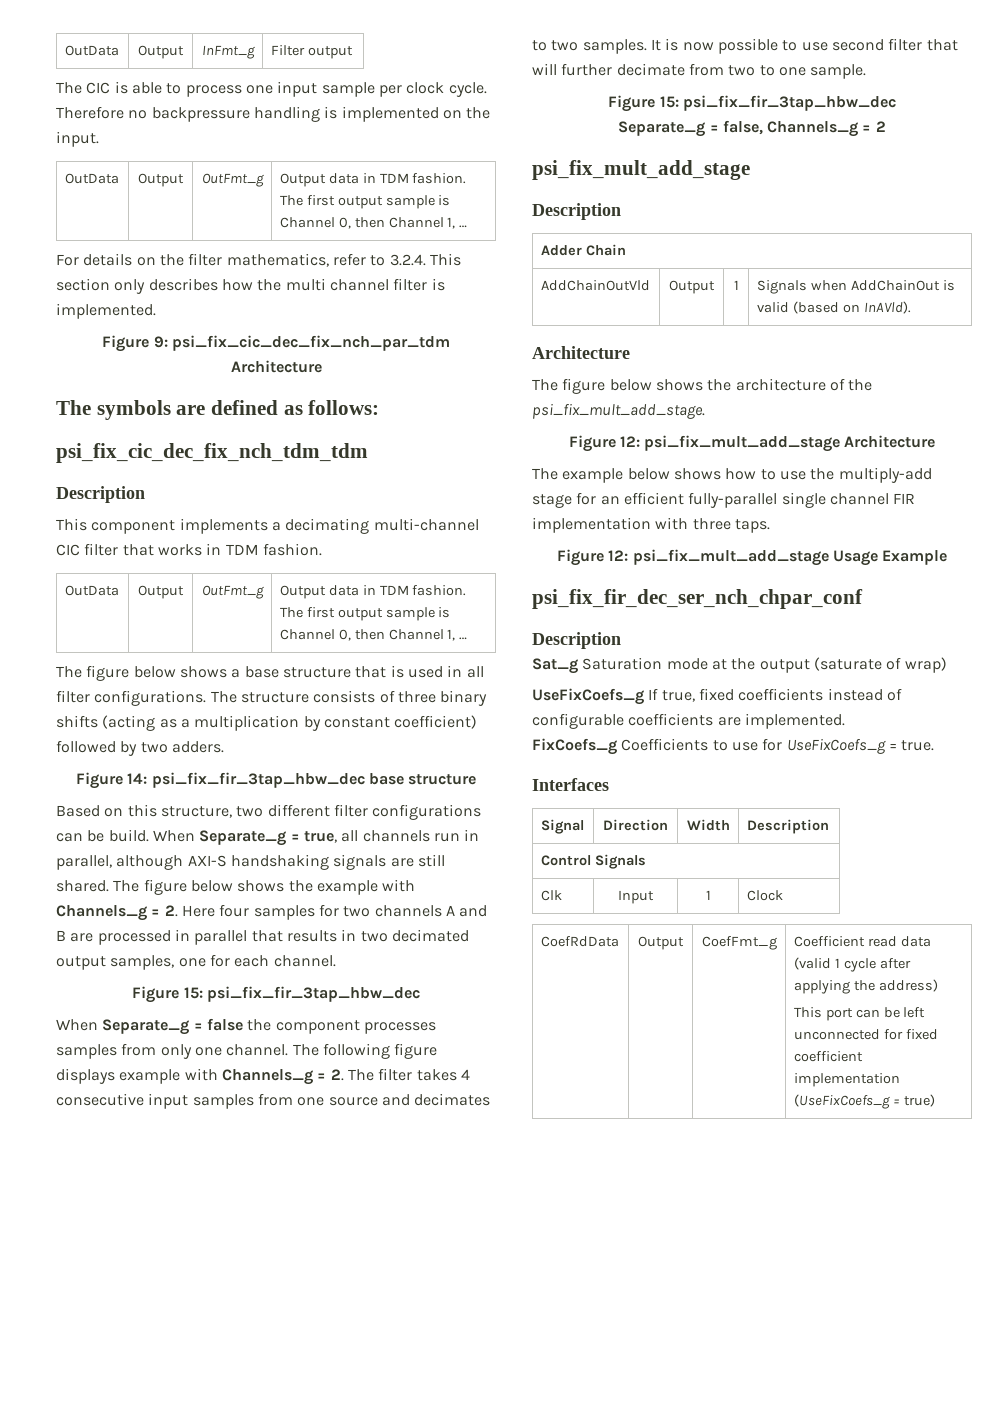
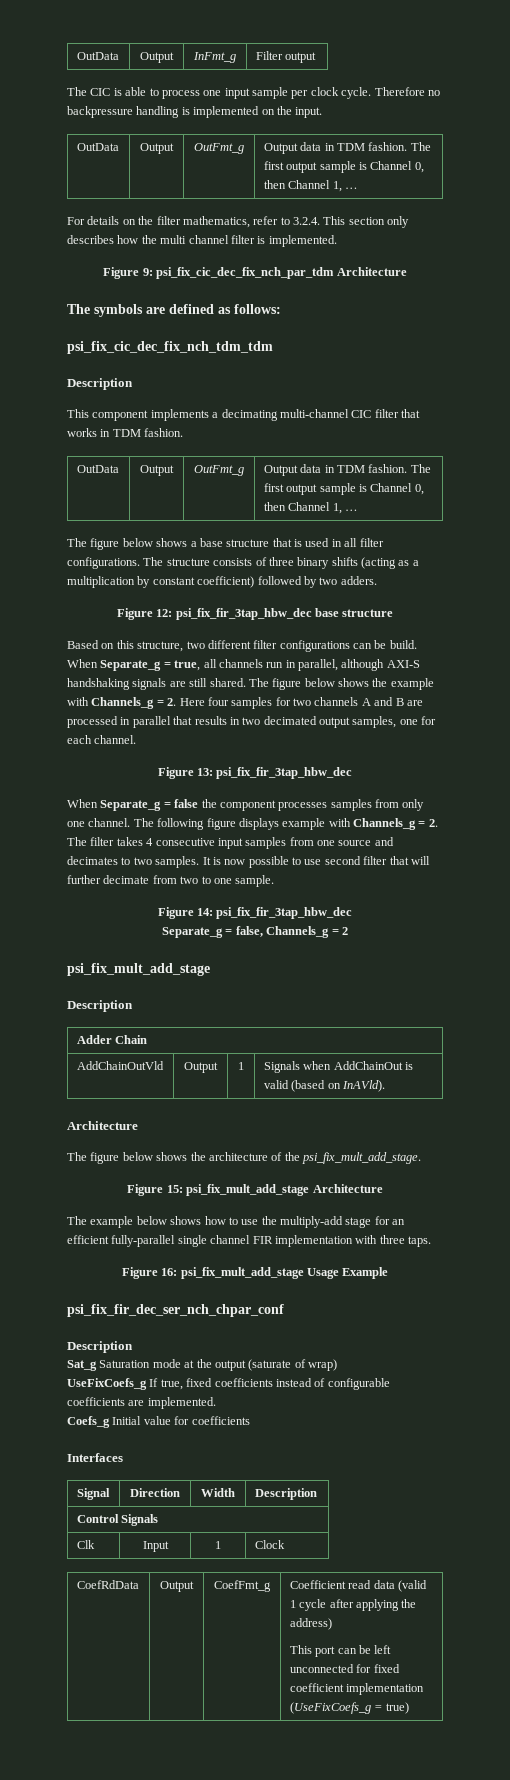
[127,773,148,784] 14: -> [156,609,173,617] 12:
[183,987,203,999] 15: -> [197,768,213,776] 13:
[659,96,679,108] 15: -> [197,908,213,916] 14:
[619,436,640,447] 12: -> [166,1185,183,1193] 15:
[608,550,629,561] 12: -> [161,1268,178,1276] 16:
[532,738,935,755] FixCoefs_g Coefficients to use for UseFixCoefs_g = true. -> [67,1416,250,1428] Coefs_g Initial value for coefficients

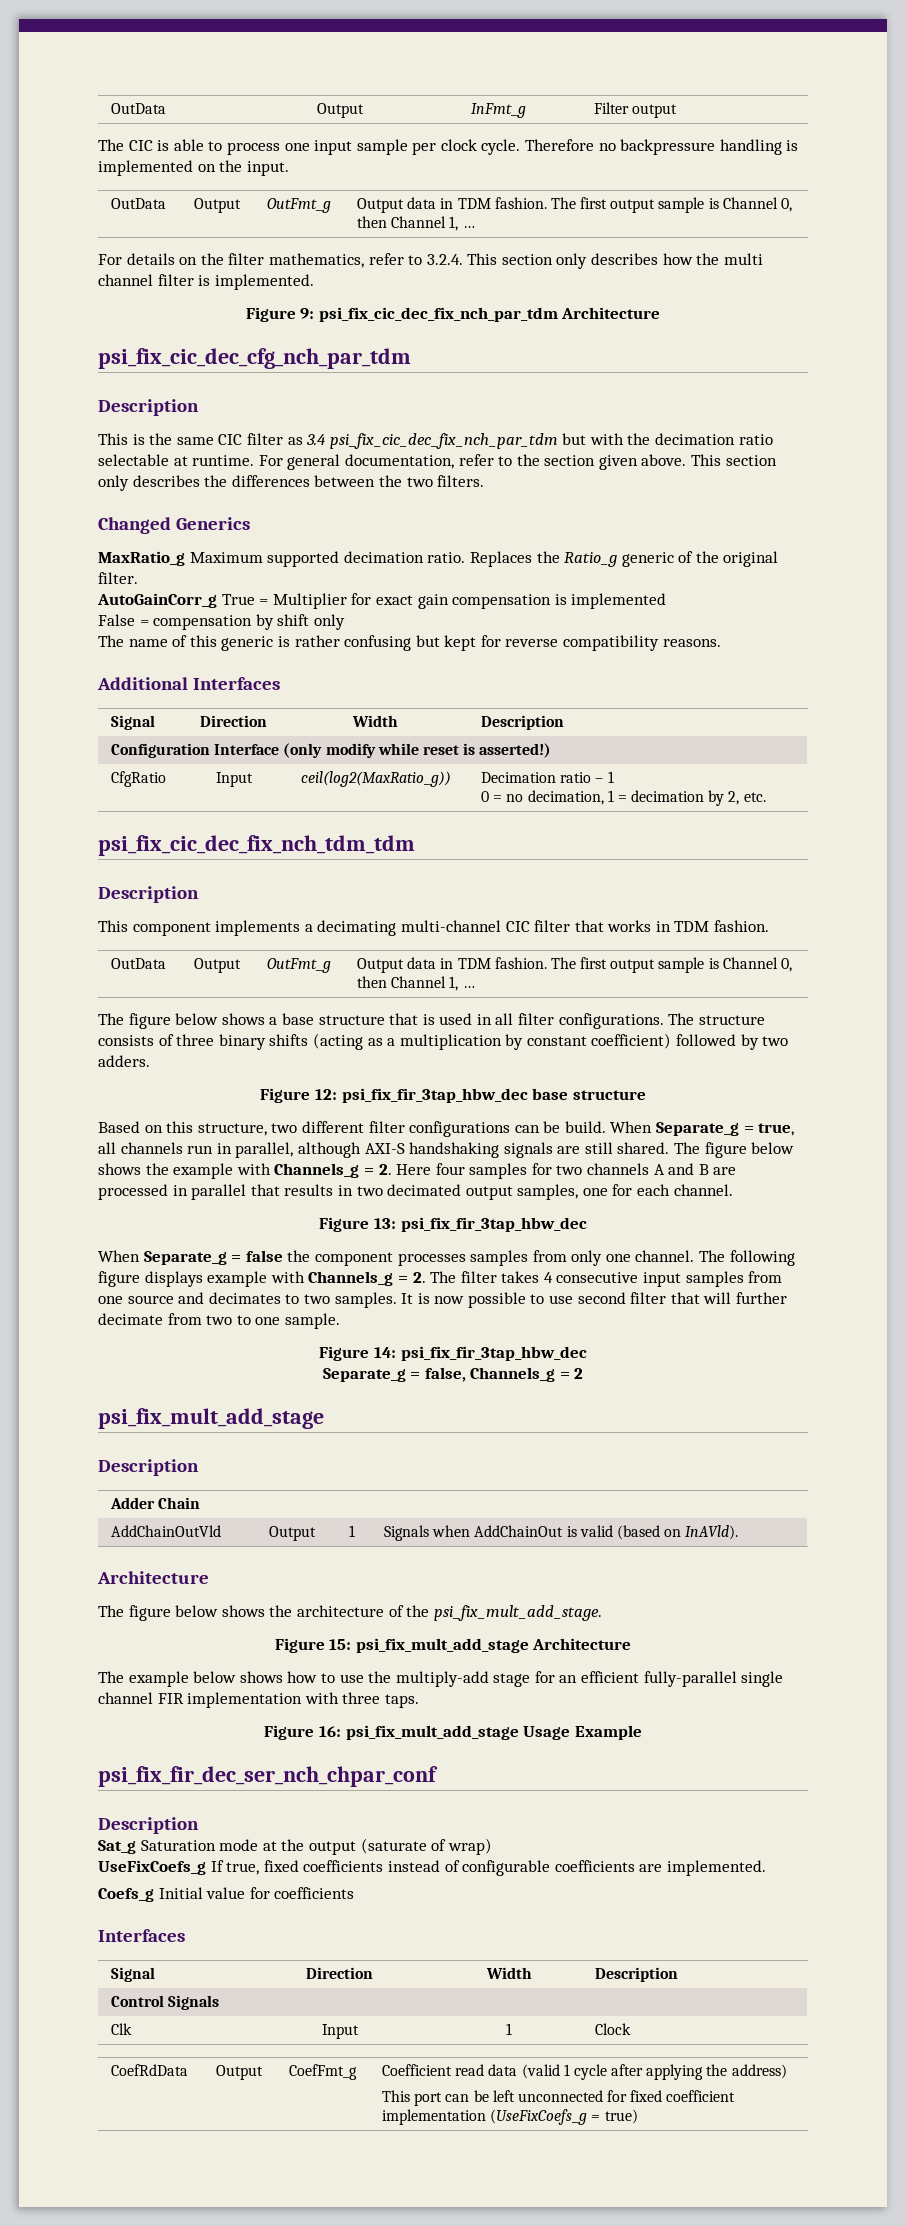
[67,304,281,317] The symbols are defined as follows: -> [98,348,411,369] [98,399,199,416] [98,433,773,449] [98,454,777,470] [98,475,485,491] [98,517,251,534] [98,551,779,567] [98,572,138,584] [97,593,667,609] [98,614,345,630] [98,635,721,651] [97,677,281,690] [111,715,156,730] [200,715,267,727] [352,715,398,727] [481,715,565,730] [111,743,552,758] [111,771,167,787] [215,772,253,787] [300,771,451,787] [481,771,614,783] [481,790,766,806] psi_fix_cic_dec_cfg_nch_par_tdm // Description // This is the same CIC filter as 3.4 psi_fix_cic_dec_fix_nch_par_tdm but with the decimation ratio selectable at runtime. For general documentation, refer to the section given above. This section only describes the differences between the two filters. // Changed Generics // MaxRatio_g Maximum supported decimation ratio. Replaces the Ratio_g generic of the original filter. // AutoGainCorr_g True = Multiplier for exact gain compensation is implemented // False = compensation by shift only // The name of this generic is rather confusing but kept for reverse compatibility reasons. // Additional Interfaces // Signal | Direction | Width | Description // Configuration Interface (only modify while reset is asserted!) // CfgRatio | Input | ceil(log2(MaxRatio_g)) | Decimation ratio – 1 // 0 = no decimation, 1 = decimation by 2, etc.

